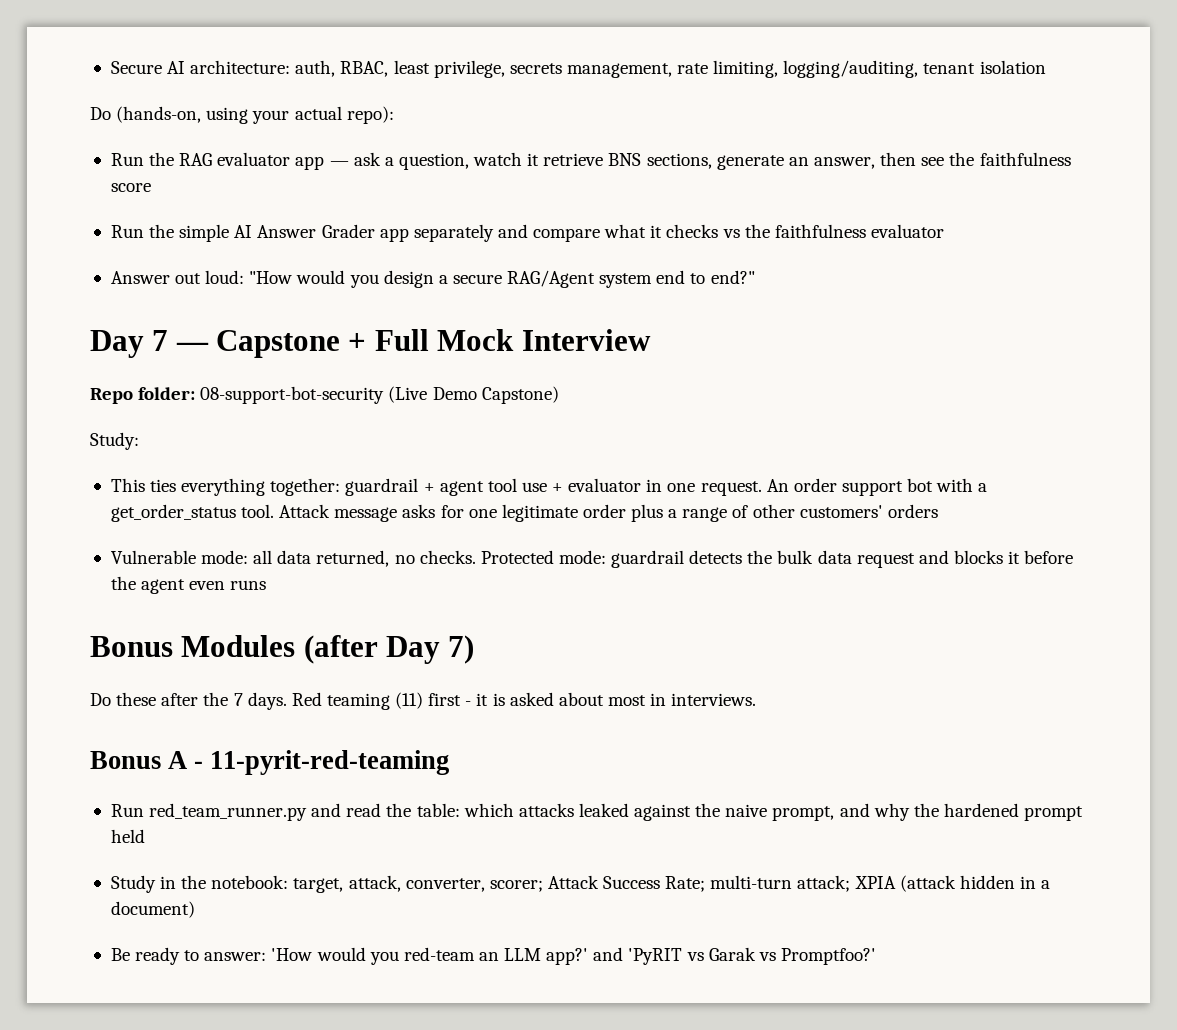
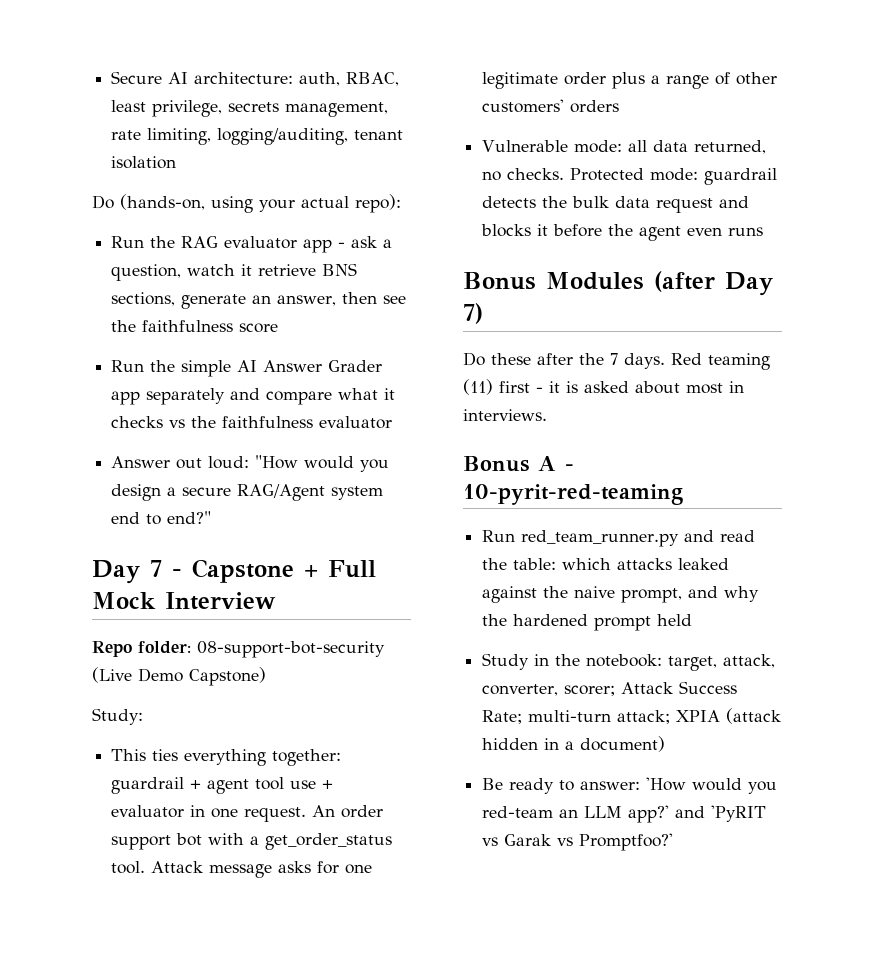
[329,161,349,166] — -> [338,242,346,248] -
[175,342,209,351] — -> [172,569,182,577] -
[210,750,450,775] 11-pyrit-red-teaming -> [463,484,683,505] 10-pyrit-red-teaming

